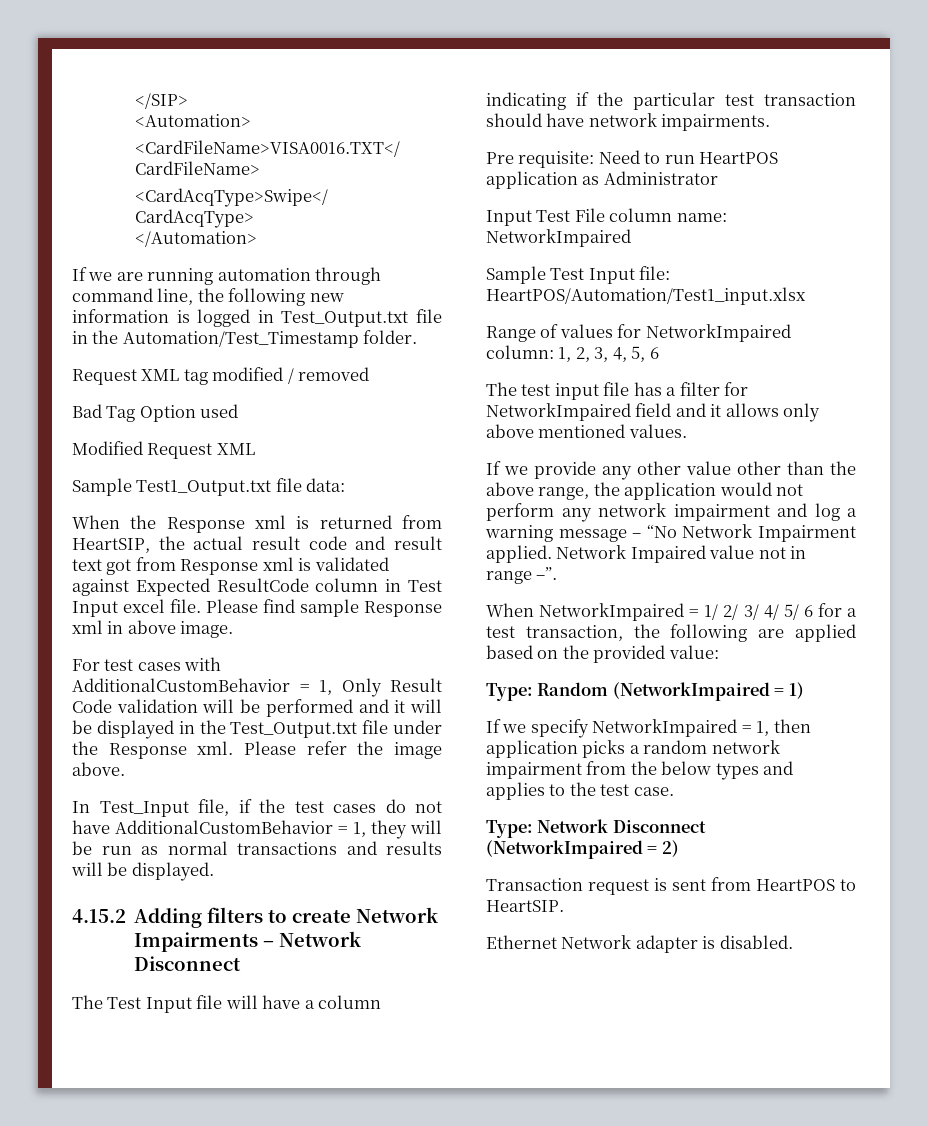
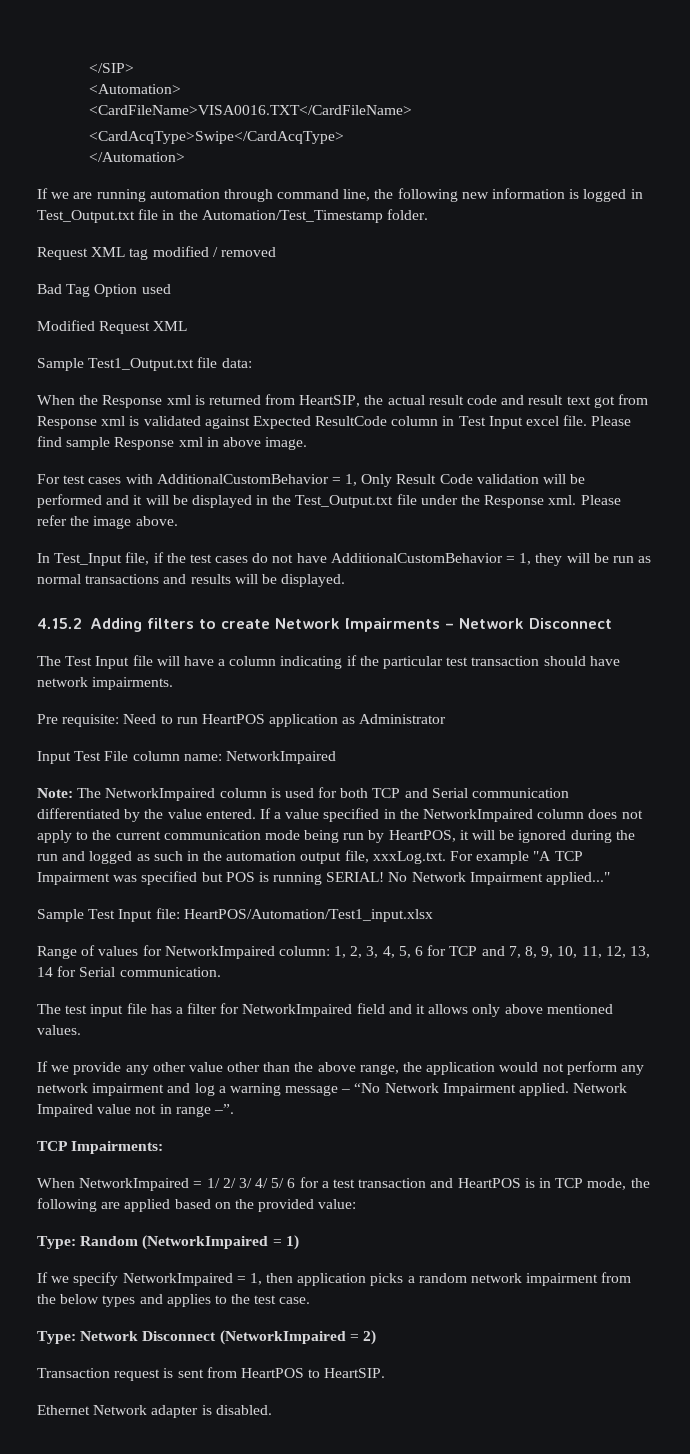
(631, 238) none -> [37,787,570,801] [37,808,643,822] [37,830,635,843] [37,850,583,864] [37,871,611,885] // Note: The NetworkImpaired column is used for both TCP and Serial communication differentiated by the value entered. If a value specified in the NetworkImpaired column does not apply to the current communication mode being run by HeartPOS, it will be ignored during the run and logged as such in the automation output file, xxxLog.txt. For example "A TCP Impairment was specified but POS is running SERIAL! No Network Impairment applied..."
(659, 353) none -> [427,945,650,958] [37,966,221,977] for TCP and 7, 8, 9, 10, 11, 12, 13, 14 for Serial communication.
(558, 573) none -> [37,1141,164,1154] // TCP Impairments:
[525,625,623,641] transaction, -> [358,1178,627,1190] transaction and HeartPOS is in TCP mode,

